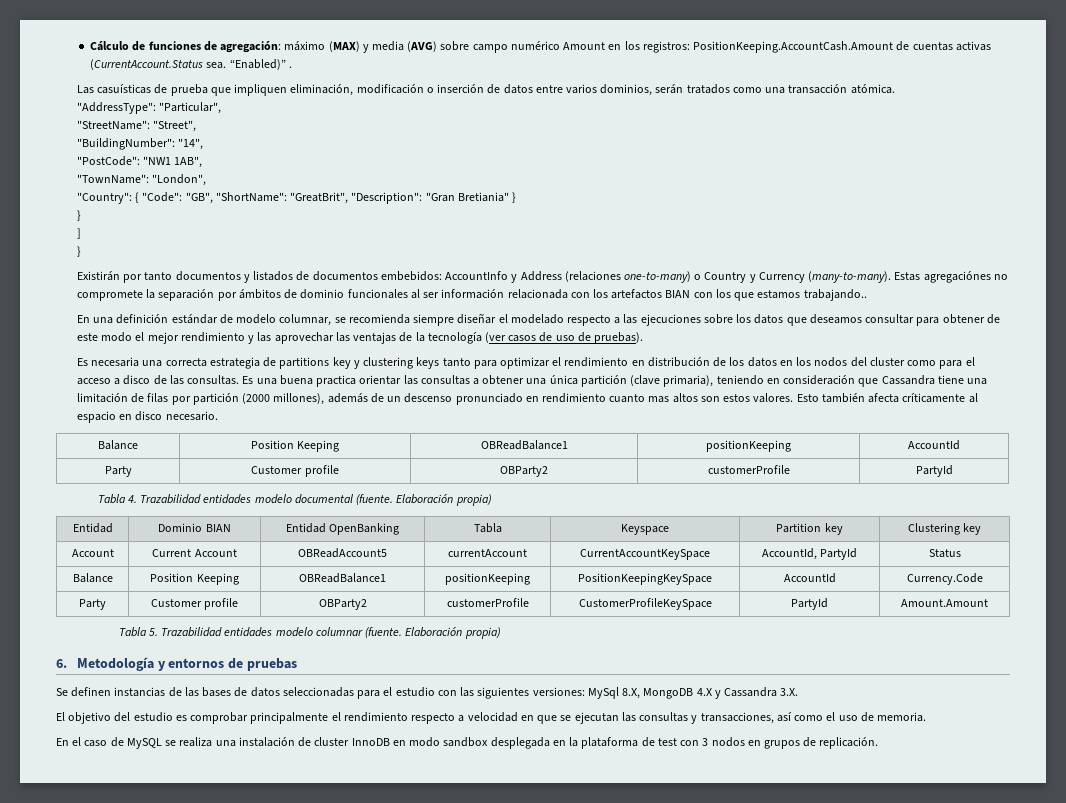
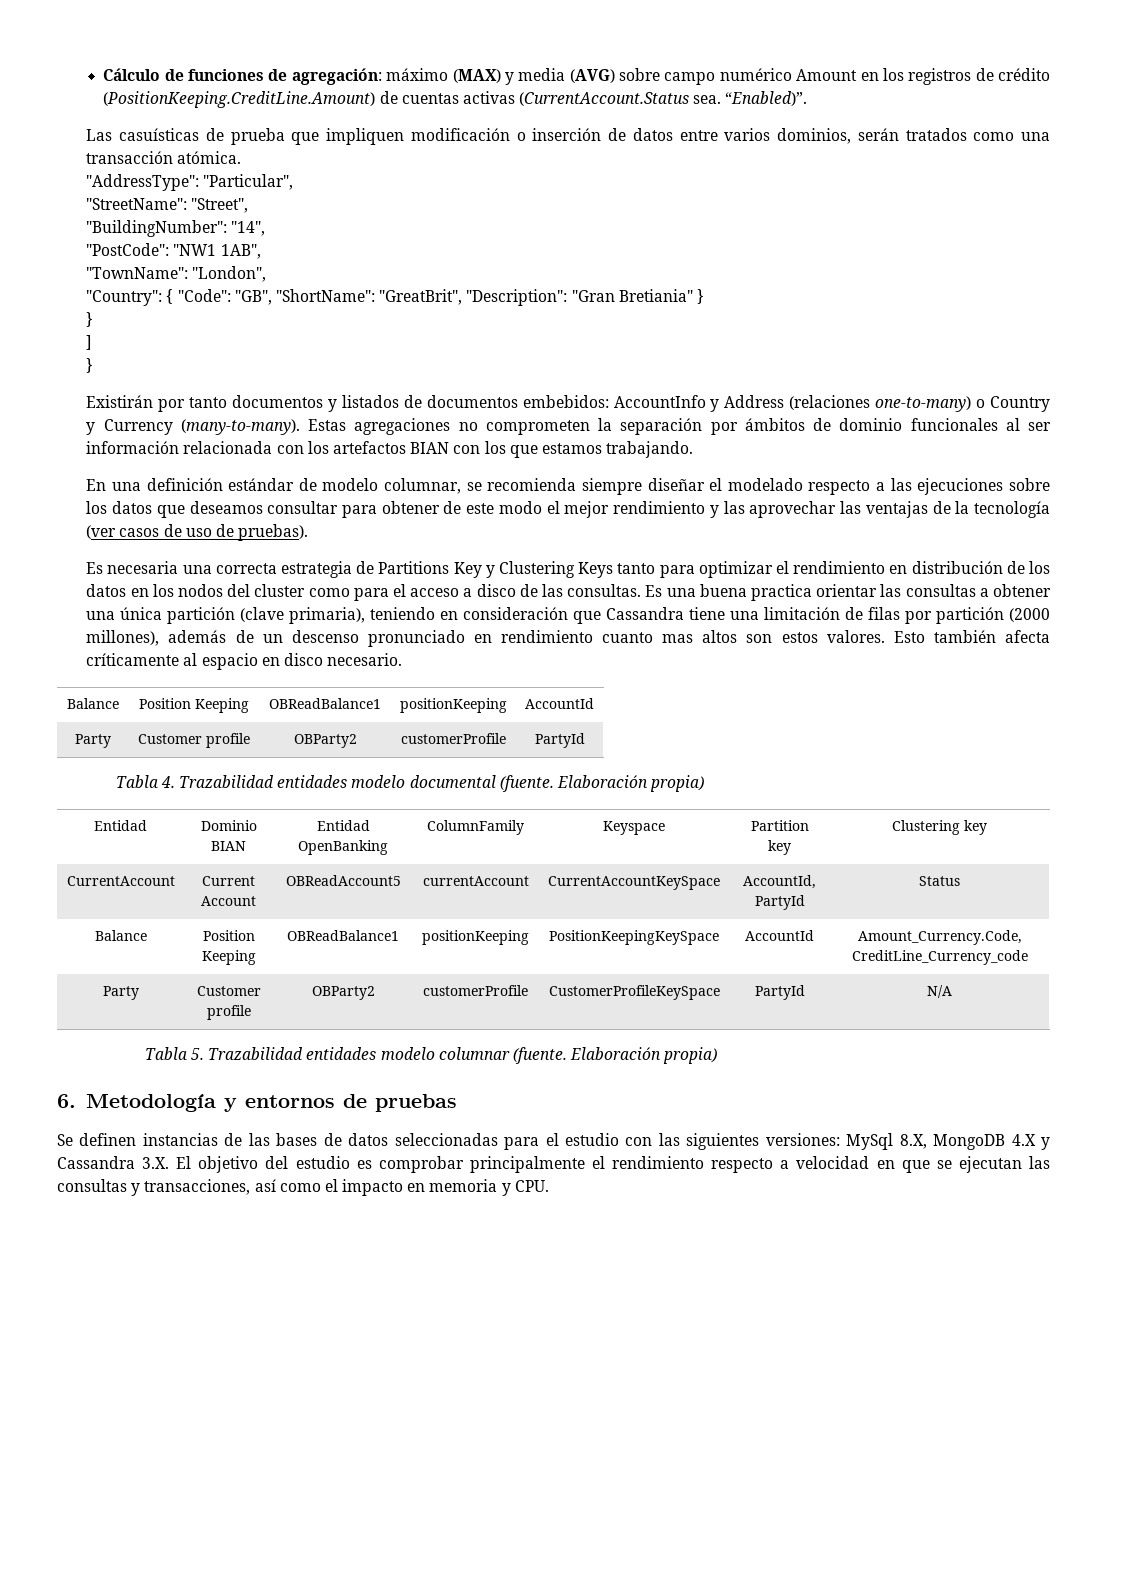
[642,41,894,53] registros: PositionKeeping.AccountCash.Amount -> [908,68,1051,85] [103,91,376,108] registros de crédito (PositionKeeping.CreditLine.Amount)
[229,59,292,70] “Enabled)” . -> [725,91,808,106] “Enabled)”.
[290,84,354,96] eliminación, -> (405, 136) none
[923,271,1008,283] [76,290,143,301] agregaciónes no compromete -> [354,418,590,435] agregaciones no comprometen
[803,289,867,301] trabajando.. -> [606,441,694,458] trabajando.
[279,357,440,369] partitions key y clustering keys -> [378,561,614,578] Partitions Key y Clustering Keys
[473,523,502,533] Tabla -> [427,820,524,835] ColumnFamily
[71,549,114,557] Account -> [66,876,175,886] CurrentAccount
[906,573,983,585] Currency.Code -> [857,930,1022,945] [851,950,1028,965] Amount_Currency.Code, CreditLine_Currency_code
[901,599,988,607] Amount.Amount -> [927,985,952,998] N/A
(799, 692) // -> (170, 1163) none
[838,712,927,722] [56,737,879,749] uso de memoria. // En el caso de MySQL se realiza una instalación de cluster InnoDB en modo sandbox desplegada en la plataforma de test con 3 nodos en grupos de replicación. -> [342,1179,549,1196] impacto en memoria y CPU.

